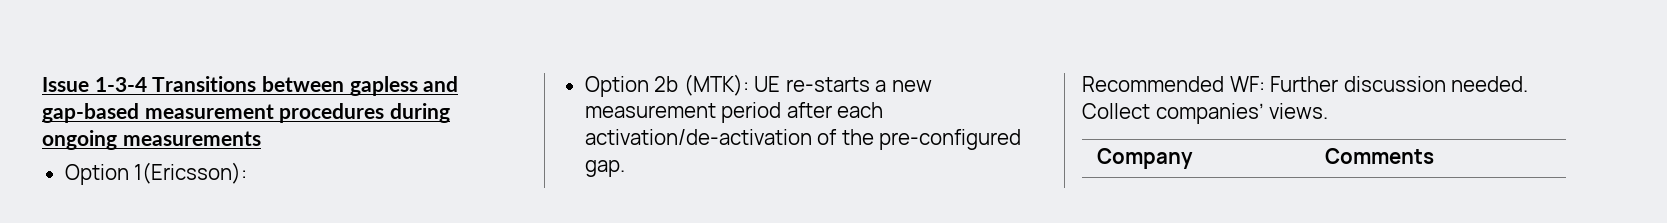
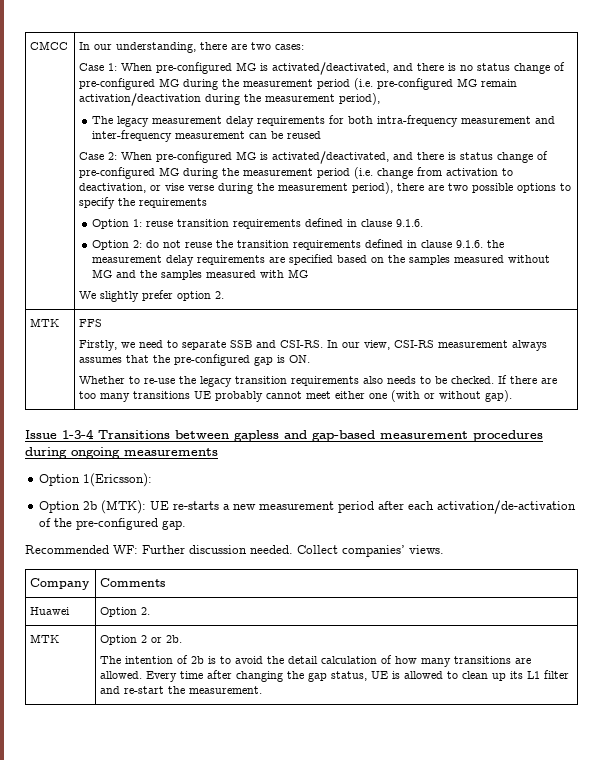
(42, 84) none -> [30,41,69,50] [79,42,305,53] [79,62,566,75] [79,78,518,90] [79,93,381,106] [92,115,556,127] [92,130,322,142] [79,151,549,164] [79,167,514,179] [79,182,572,194] [79,197,208,209] [92,218,424,229] [92,239,505,250] [92,254,551,266] [92,269,309,280] [79,290,225,302] [30,318,60,327] [79,319,103,327] [79,340,548,351] [79,354,311,366] [79,375,558,387] [79,390,513,402] CMCC | In our understanding, there are two cases: // Case 1: When pre-configured MG is activated/deactivated, and there is no status change of pre-configured MG during the measurement period (i.e. pre-configured MG remain activation/deactivation during the measurement period), // The legacy measurement delay requirements for both intra-frequency measurement and inter-frequency measurement can be reused // Case 2: When pre-configured MG is activated/deactivated, and there is status change of pre-configured MG during the measurement period (i.e. change from activation to deactivation, or vise verse during the measurement period), there are two possible options to specify the requirements // Option 1: reuse transition requirements defined in clause 9.1.6. // Option 2: do not reuse the transition requirements defined in clause 9.1.6. the measurement delay requirements are specified based on the samples measured without MG and the samples measured with MG // We slightly prefer option 2. // MTK | FFS // Firstly, we need to separate SSB and CSI-RS. In our view, CSI-RS measurement always assumes that the pre-configured gap is ON. // Whether to re-use the legacy transition requirements also needs to be checked. If there are too many transitions UE probably cannot meet either one (with or without gap). //
(1435, 156) none -> [30,607,71,615] [100,607,151,617] [30,634,60,643] [100,635,183,645] [100,655,532,667] [100,670,570,682] [100,686,263,694] // Huawei | Option 2. // MTK | Option 2 or 2b. // The intention of 2b is to avoid the detail calculation of how many transitions are allowed. Every time after changing the gap status, UE is allowed to clean up its L1 filter and re-start the measurement.

